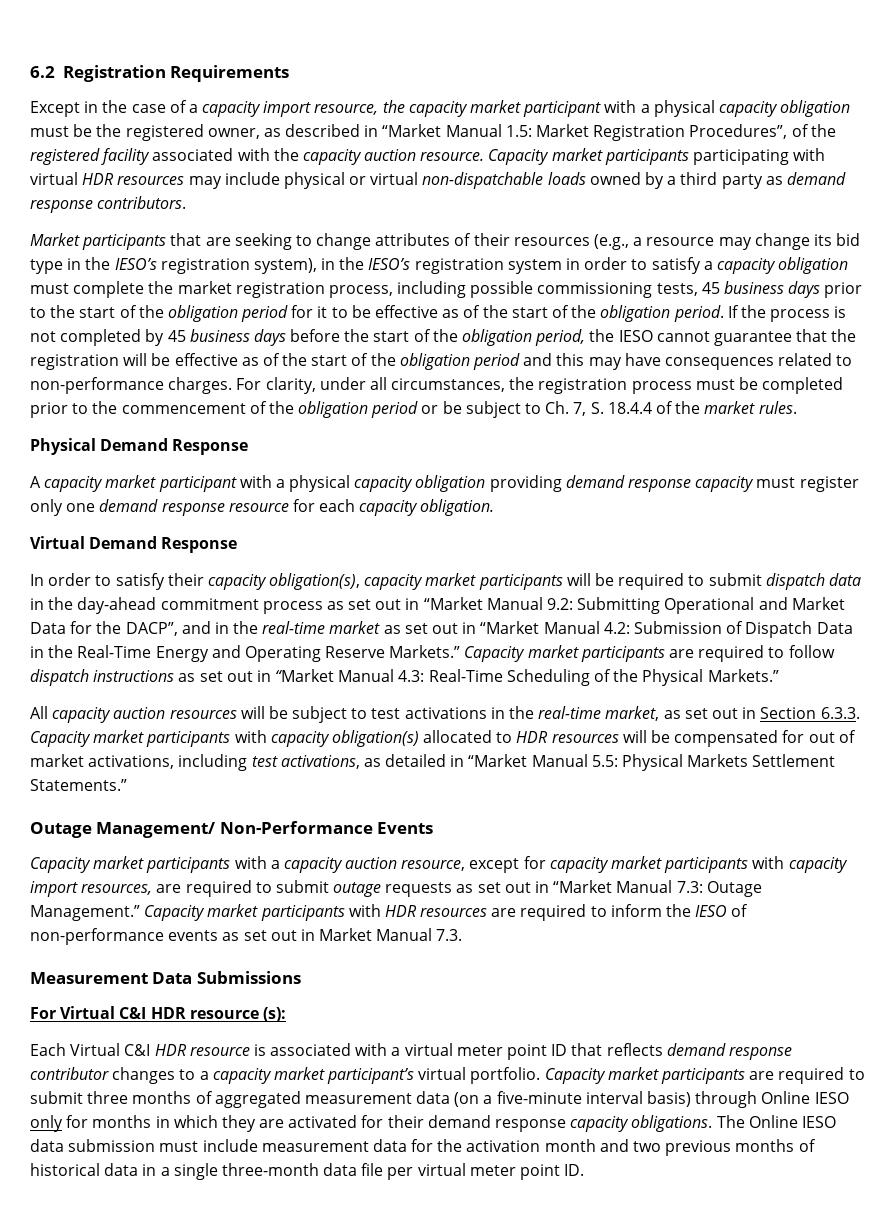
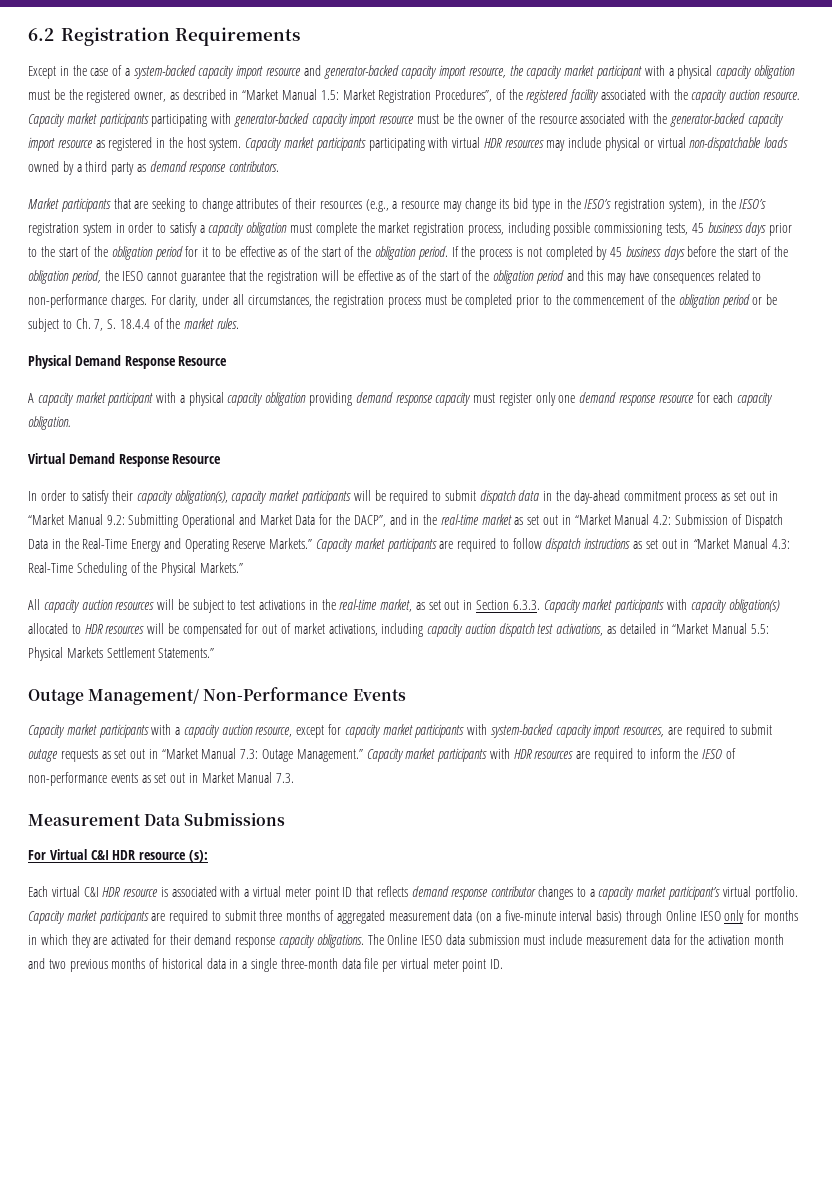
(198, 108) none -> [133,65,399,79] system-backed capacity import resource and generator-backed
(826, 154) none -> [233,113,784,127] [28,137,449,151] generator-backed capacity import resource must be the owner of the resource associated with the generator-backed capacity import resource as registered in the host system. Capacity market participants participating with
(249, 447) none -> [178,356,228,366] Resource
(238, 545) none -> [172,454,222,464] Resource
(248, 762) none -> [427,623,535,637] capacity auction dispatch
(785, 862) none -> [490,724,553,738] system-backed
[70,1043,121,1056] Virtual -> [51,886,80,897] virtual

